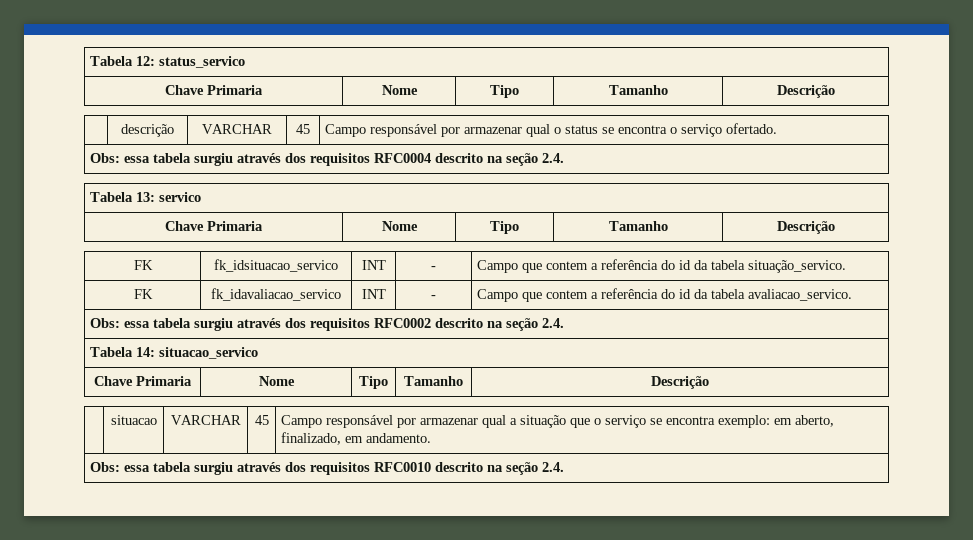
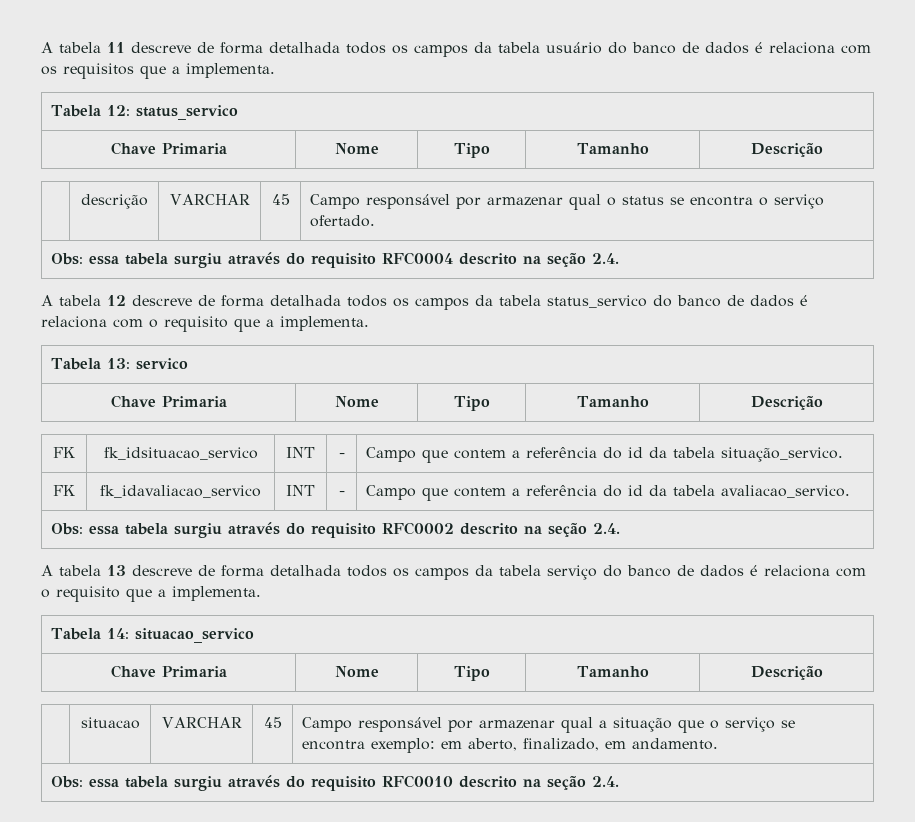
(90, 61) none -> [41,42,871,57] [41,63,275,79] A tabela 11 descreve de forma detalhada todos os campos da tabela usuário do banco de dados é relaciona com os requisitos que a implementa. //
[285,153,371,166] dos requisitos -> [286,253,377,268] do requisito
(565, 158) none -> [41,295,808,310] [41,316,369,332] // A tabela 12 descreve de forma detalhada todos os campos da tabela status_servico do banco de dados é relaciona com o requisito que a implementa.
[285,318,371,331] dos requisitos -> [286,523,377,538] do requisito
(565, 323) none -> [41,565,866,580] [41,586,261,602] // A tabela 13 descreve de forma detalhada todos os campos da tabela serviço do banco de dados é relaciona com o requisito que a implementa.
[285,462,371,475] dos requisitos -> [286,776,377,791] do requisito

